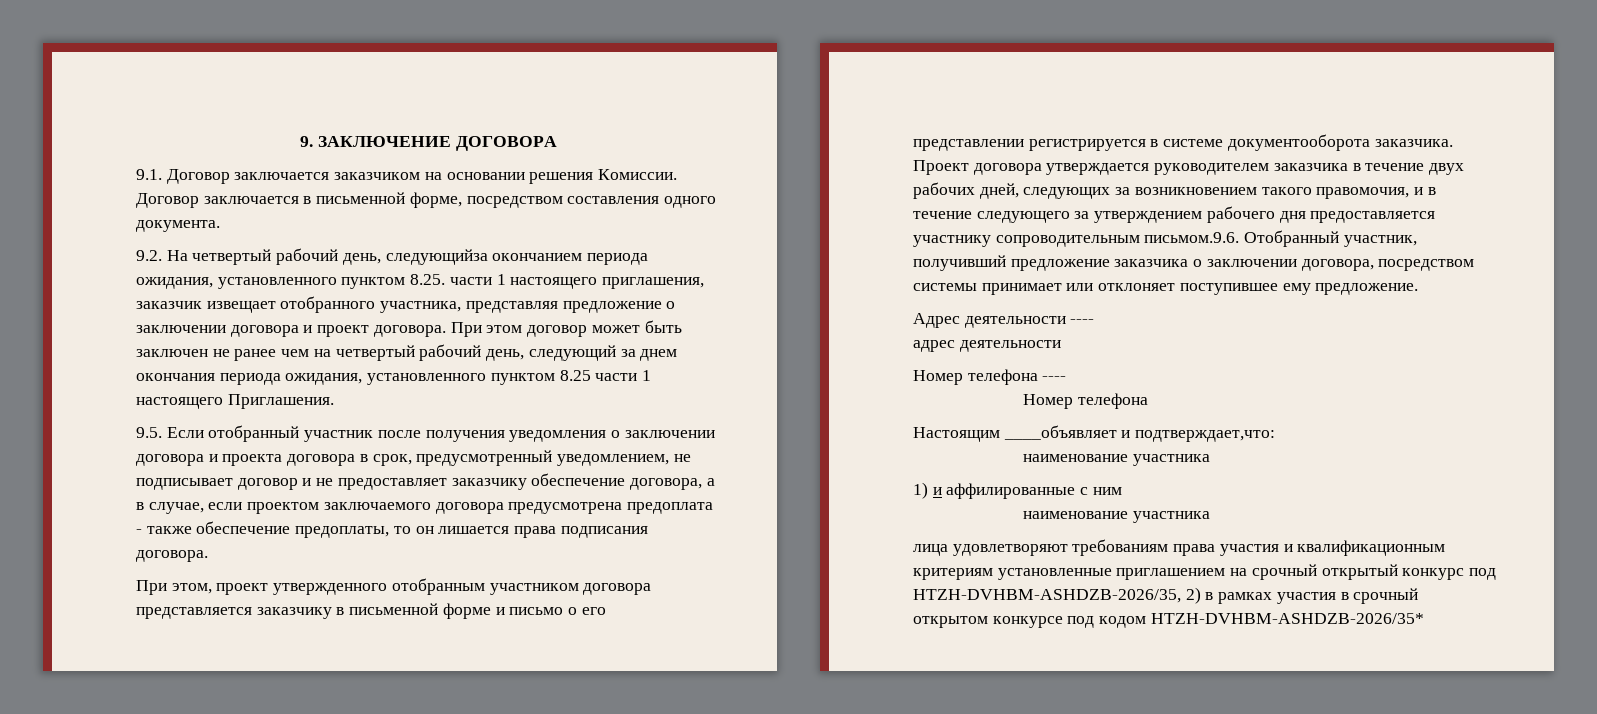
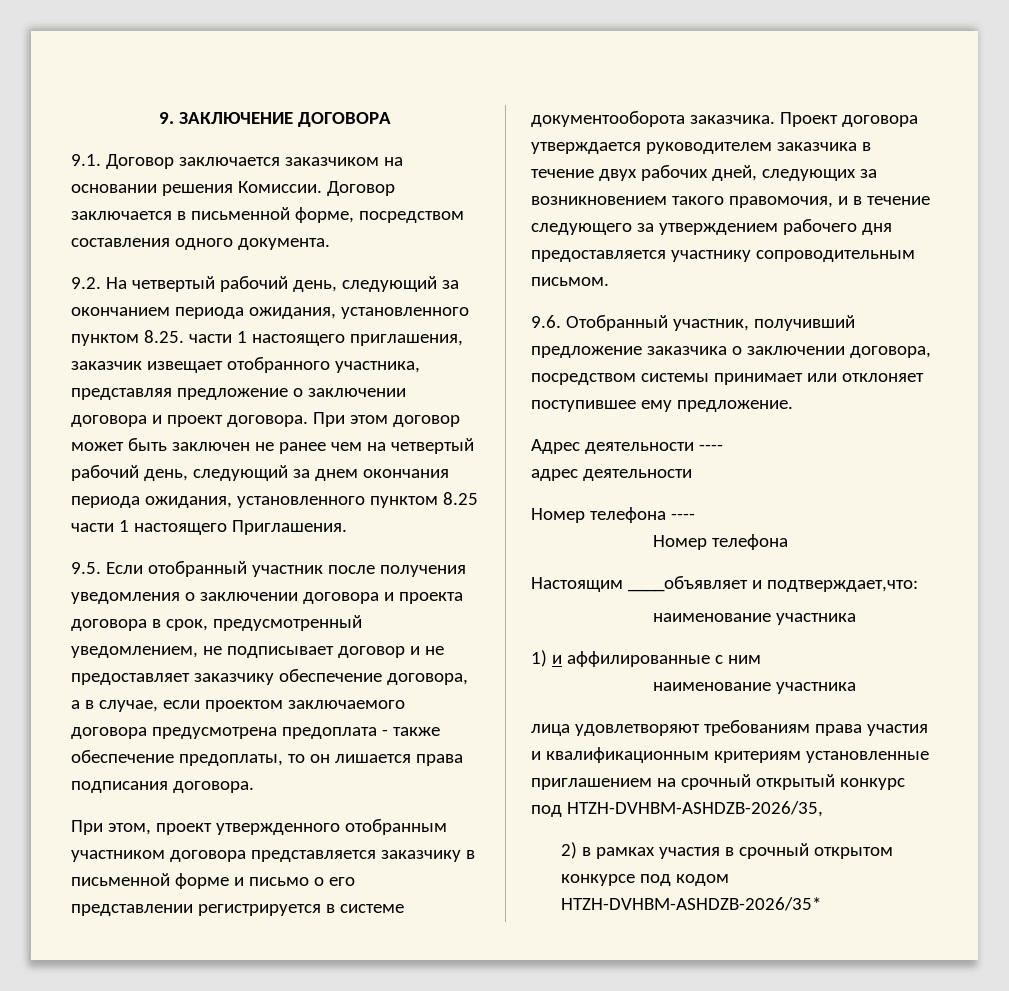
[385,249,488,265] следующийза -> [341,276,459,292] следующий за
[1144,232,1240,243] письмом.9.6. -> [531,277,609,286] [531,315,561,328] письмом. // 9.6.
(1181, 596) none -> (823, 809) //

